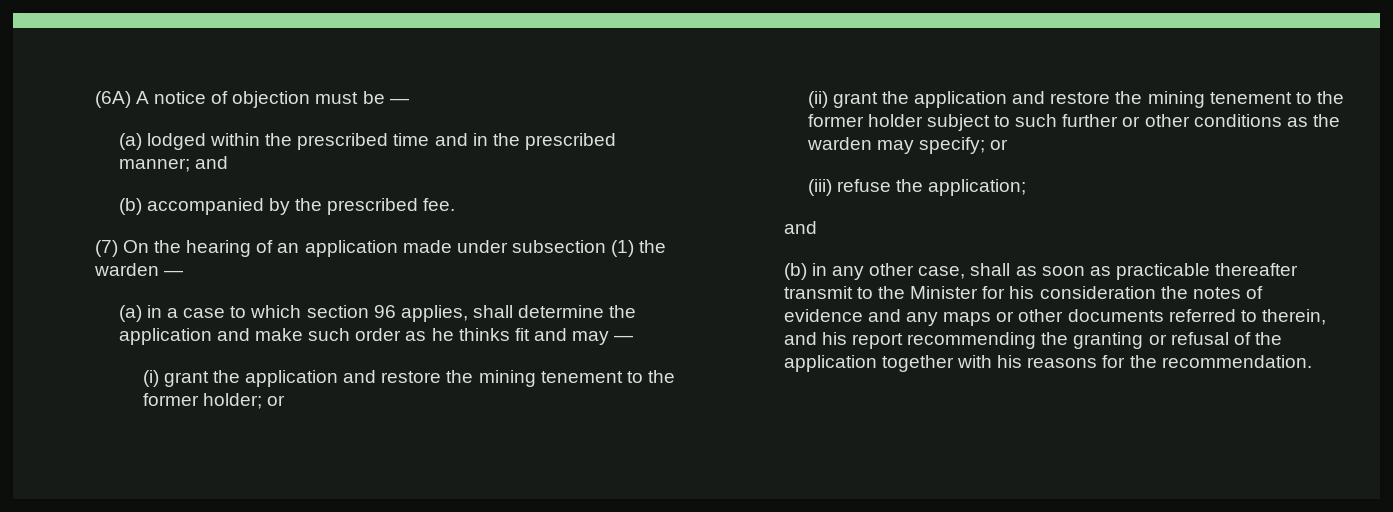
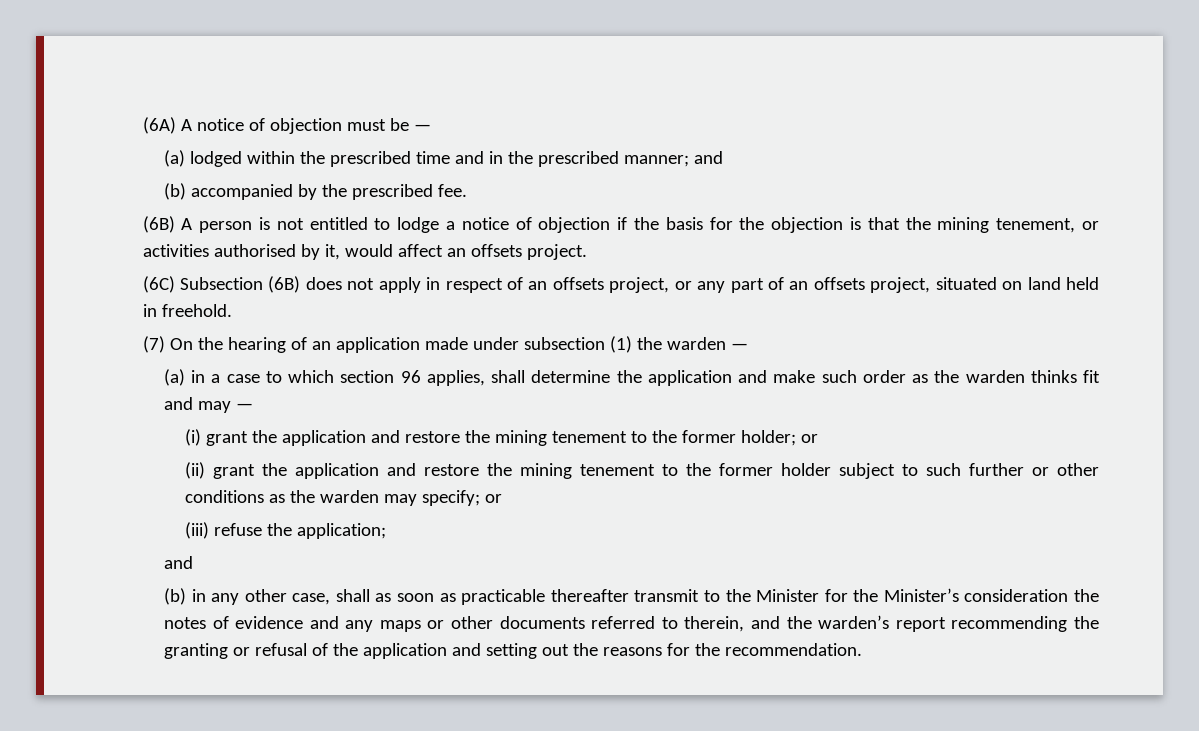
(456, 204) none -> [142,216,1099,233] [142,244,587,260] [142,276,1099,293] [142,304,232,317] // (6B) A person is not entitled to lodge a notice of objection if the basis for the objection is that the mining tenement, or activities authorised by it, would affect an offsets project. // (6C) Subsection (6B) does not apply in respect of an offsets project, or any part of an offsets project, situated on land held in freehold.
[431,328,454,341] he -> [934,370,1025,383] the warden
[1009,286,1035,299] his -> [853,588,959,602] the Minister’s
[821,332,847,345] his -> [786,615,890,629] the warden’s
[881,355,1023,372] together with his -> [451,643,598,659] and setting out the

